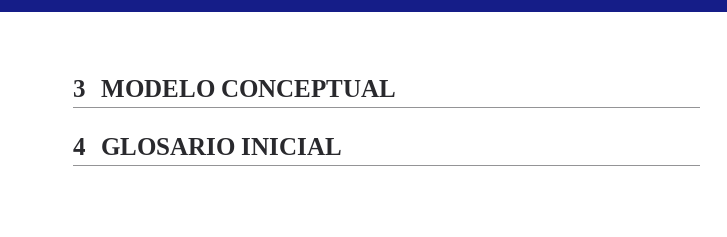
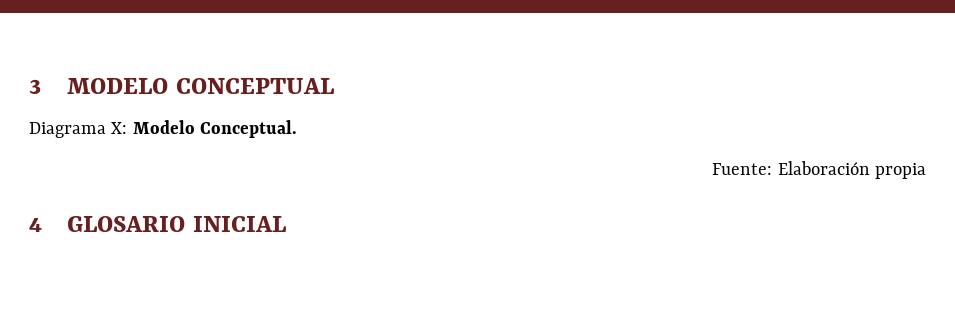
(397, 88) none -> [29,120,298,138] [712,161,926,179] // Diagrama X: Modelo Conceptual. // Fuente: Elaboración propia

